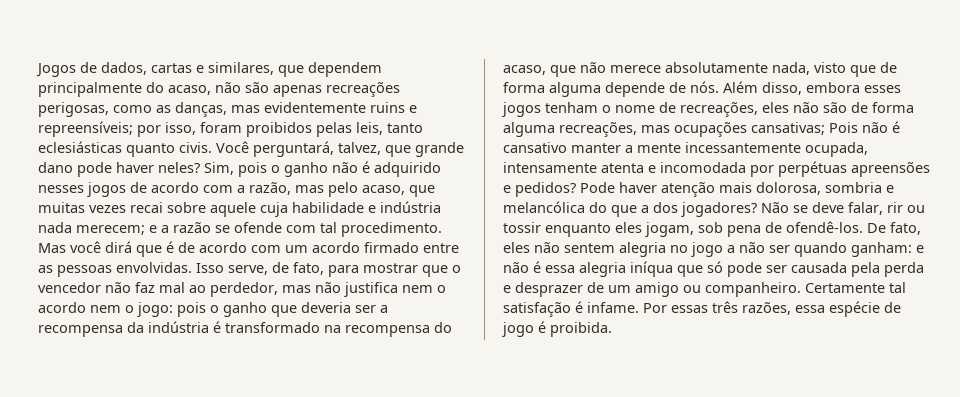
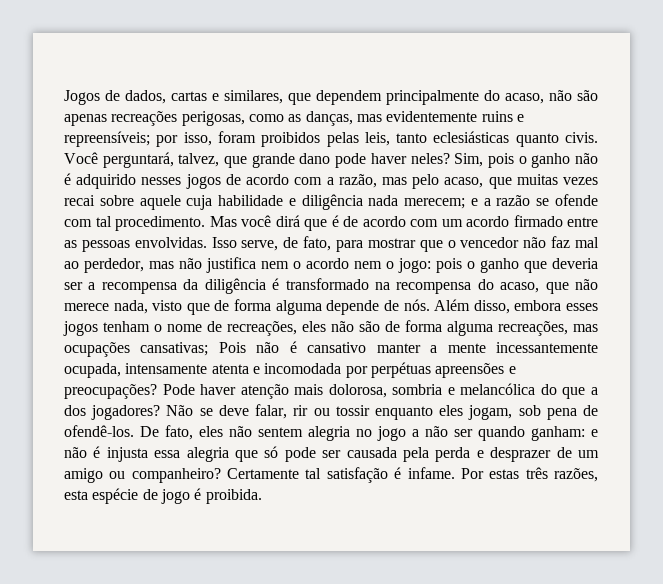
[380,201,441,213] indústria -> [301,194,363,210] diligência
[148,321,209,333] indústria -> [204,278,266,294] diligência
[665,62,768,73] absolutamente -> (109, 307) none
[515,182,576,197] pedidos? -> [64,384,157,399] preocupações?
(541, 267) none -> [106,447,148,462] injusta
[630,261,673,277] iníqua -> (229, 454) none
[705,282,801,297] companheiro. -> [131,468,221,483] companheiro?
[671,305,708,313] essas -> [489,469,520,479] estas
[795,305,825,313] essa -> [64,490,88,500] esta

